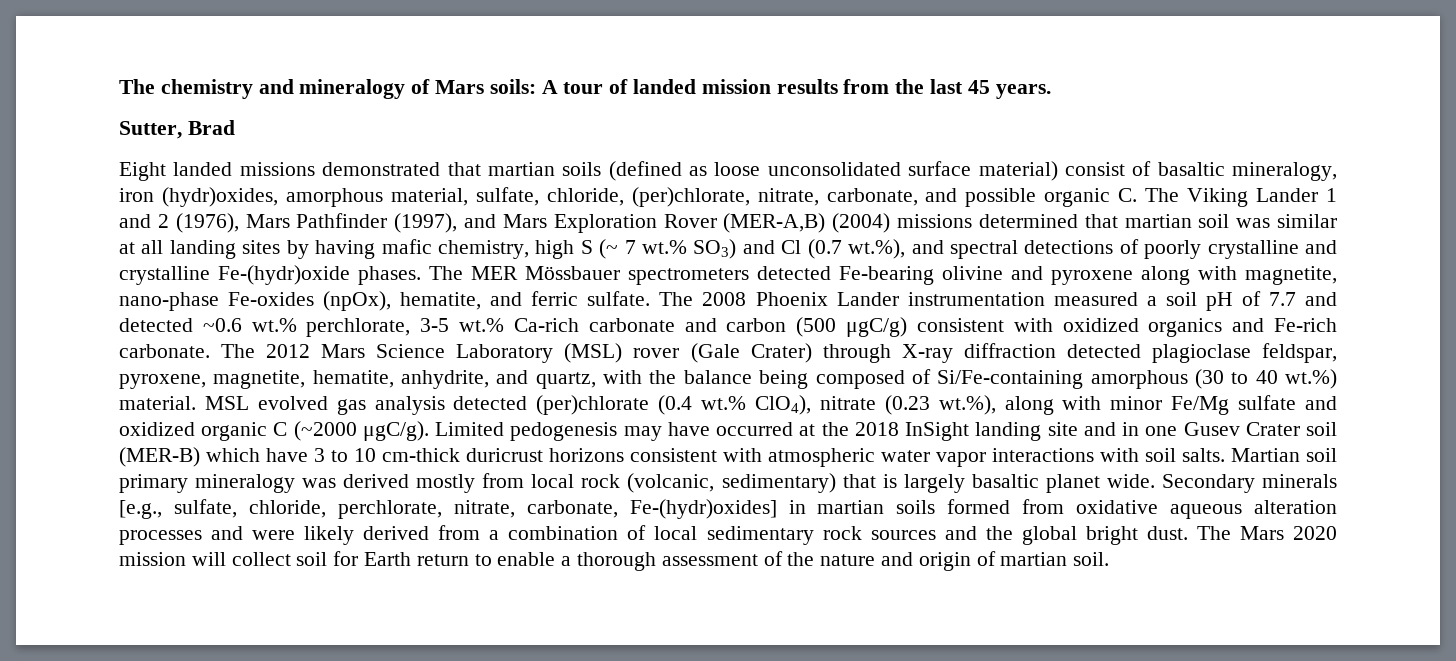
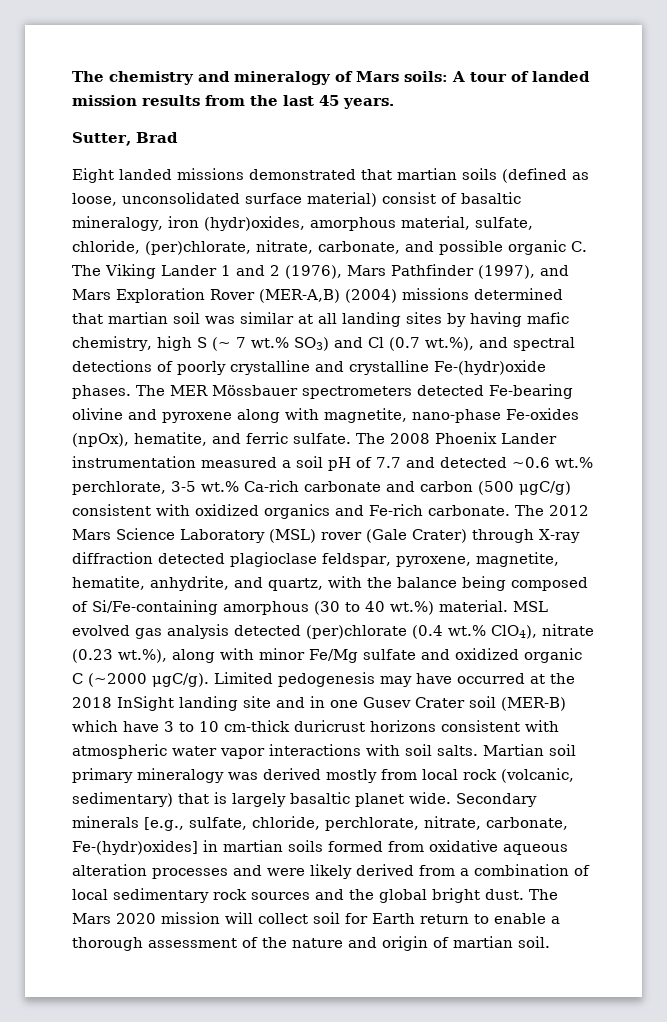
[714,162,761,176] loose -> [72,193,117,206] loose,

